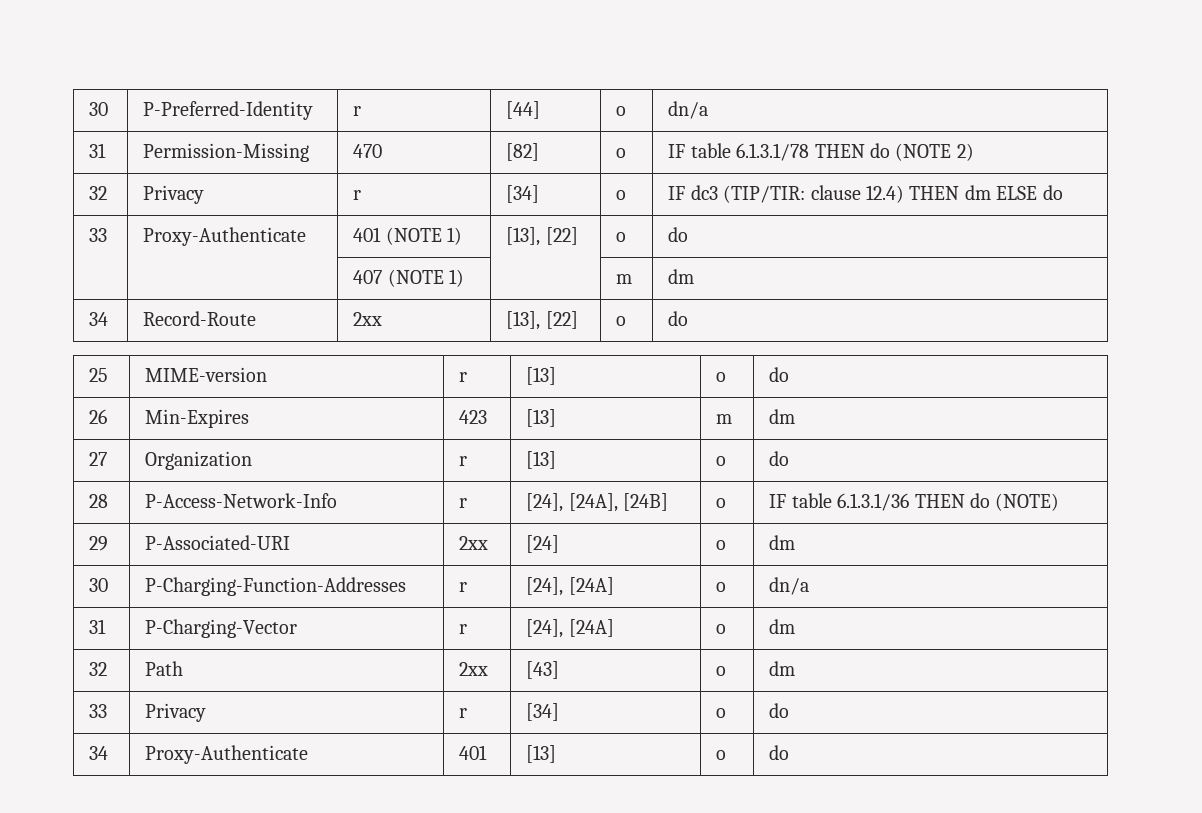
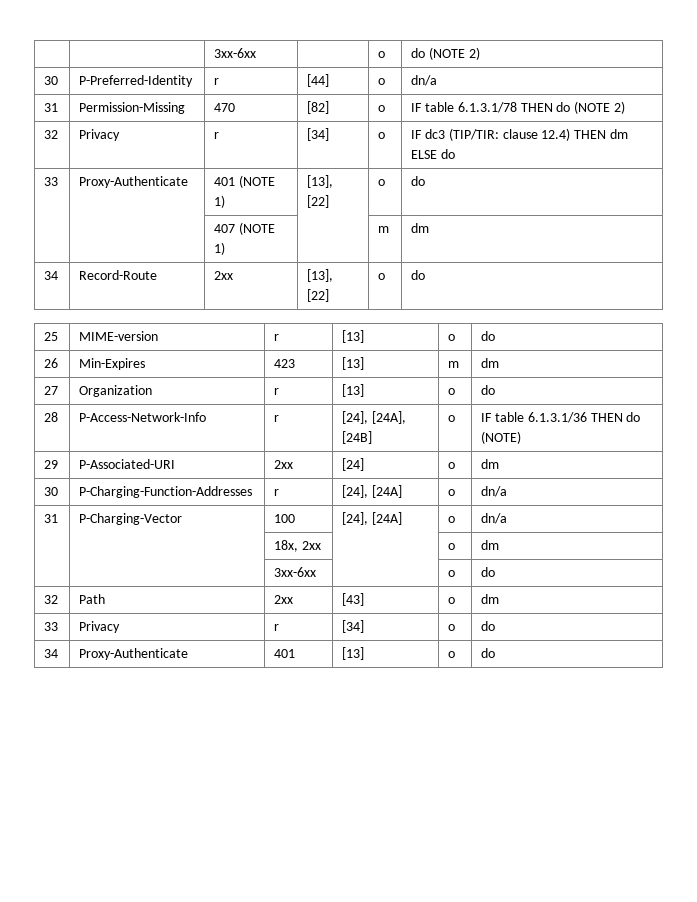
(89, 109) none -> [214,48,257,58] [378,51,386,58] [411,47,480,60] | | 3xx-6xx | | o | do (NOTE 2) //
[459,624,468,634] [526,619,614,638] [716,624,727,634] [769,619,796,634] r | [24], [24A] | o | dm -> [274,514,296,523] [342,512,403,525] [448,516,456,523] [481,513,508,524] [274,540,322,552] [448,543,456,550] [481,540,500,550] [274,567,317,577] [448,570,456,577] [481,567,496,577] 100 | [24], [24A] | o | dn/a // | | 18x, 2xx | | o | dm // | | 3xx-6xx | | o | do

